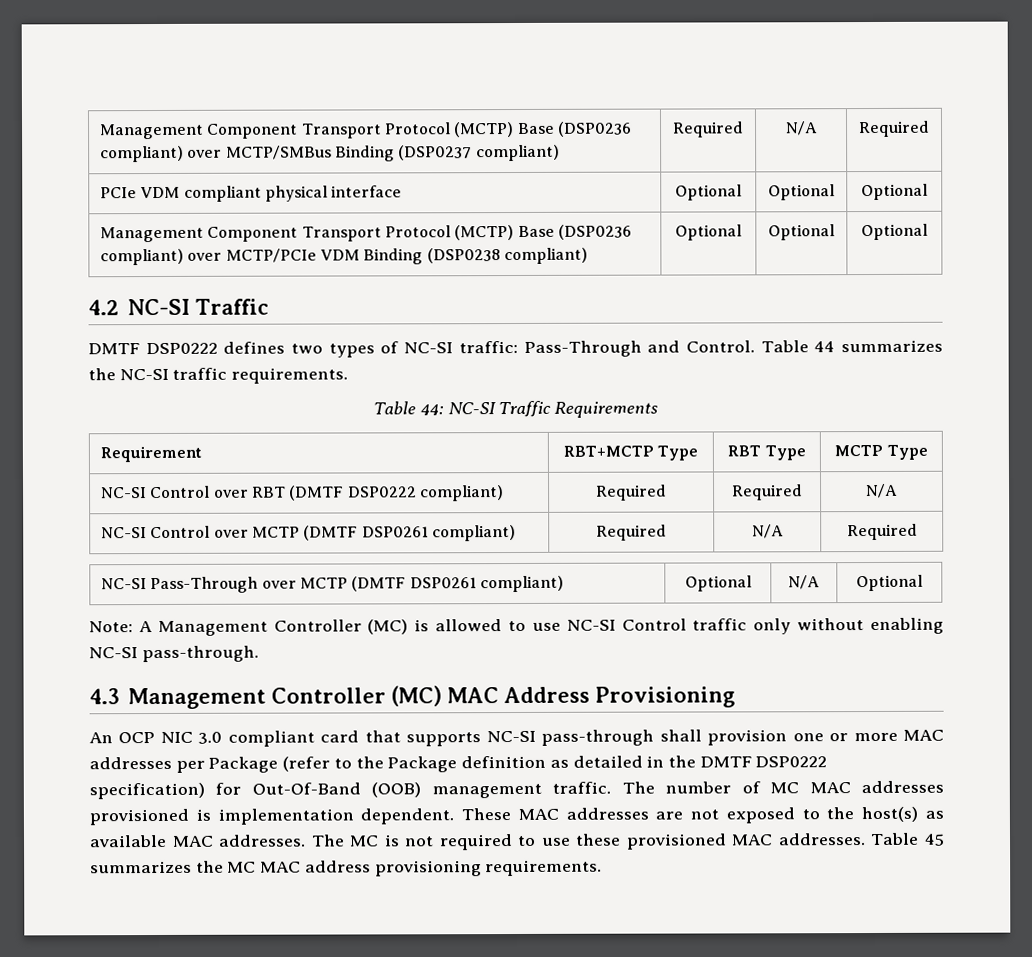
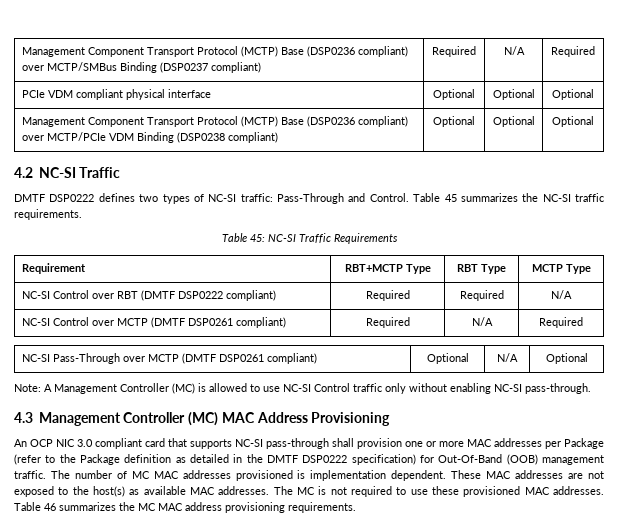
[814,341,836,353] 44 -> [444,194,457,202] 45
[419,403,444,416] 44: -> [249,234,265,242] 45:
[923,833,945,846] 45 -> [44,503,56,511] 46

